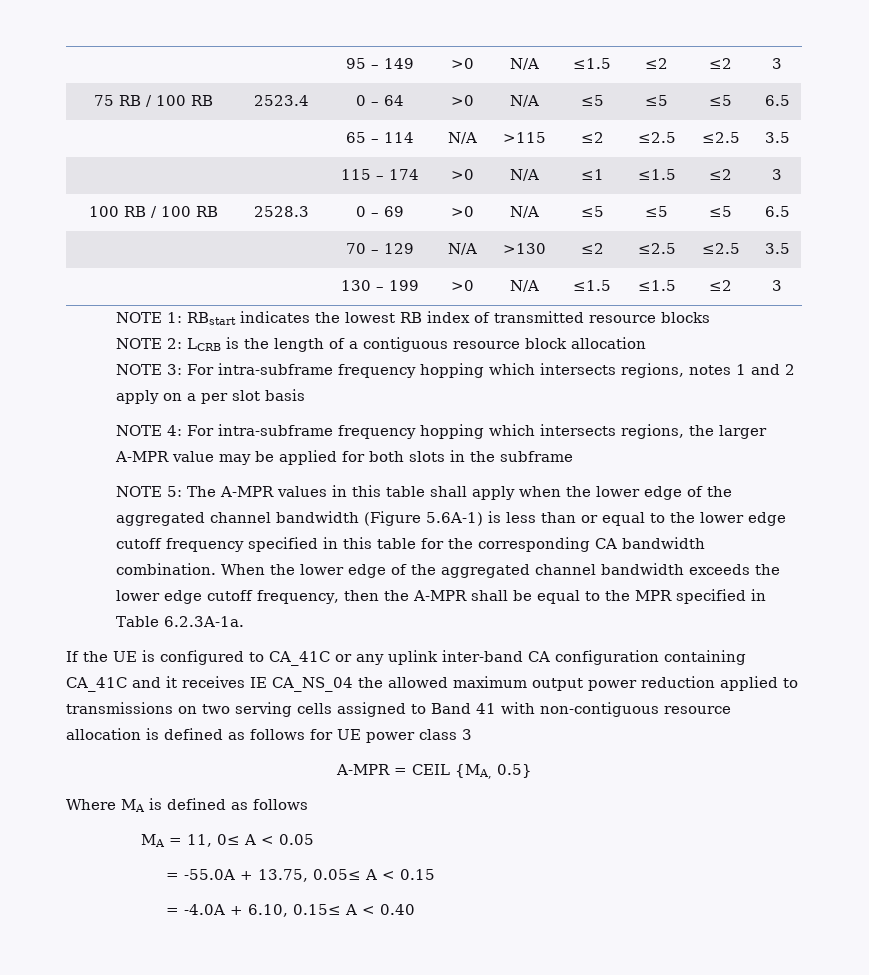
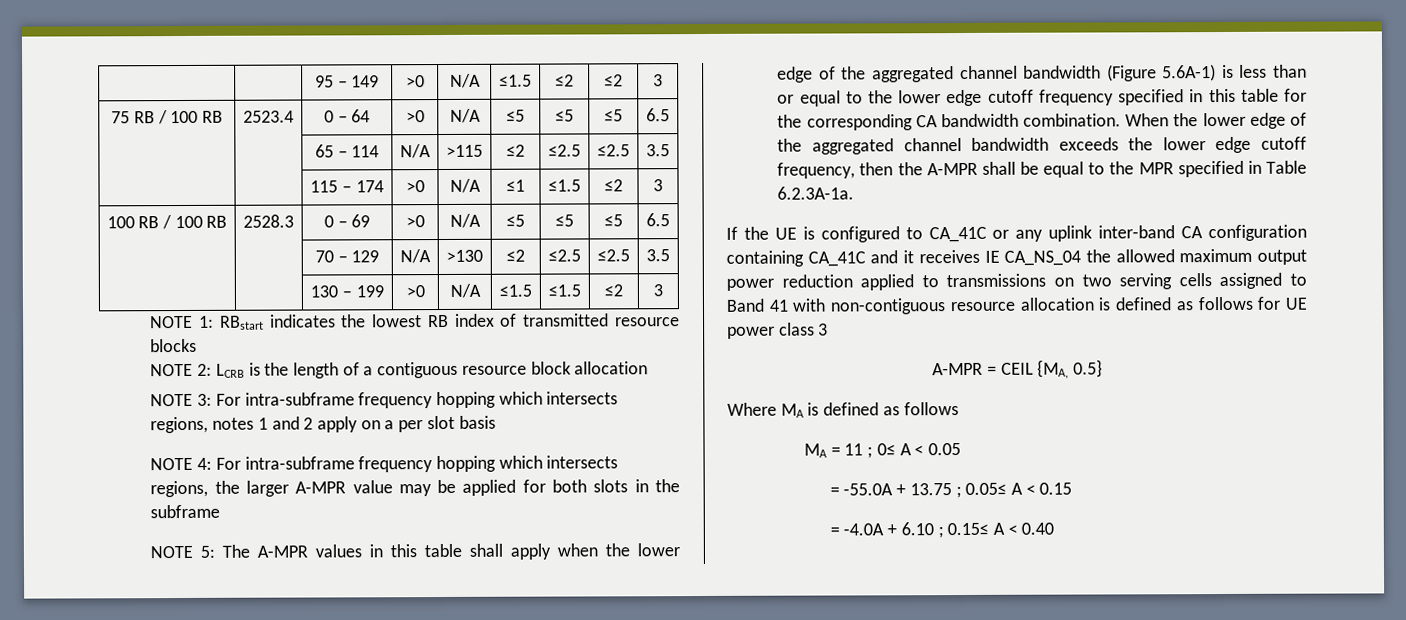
[186,834,212,847] 11, -> [844,443,874,459] 11 ;
[257,869,308,882] 13.75, -> [909,483,962,499] 13.75 ;
[247,904,288,917] 6.10, -> [900,522,944,539] 6.10 ;

